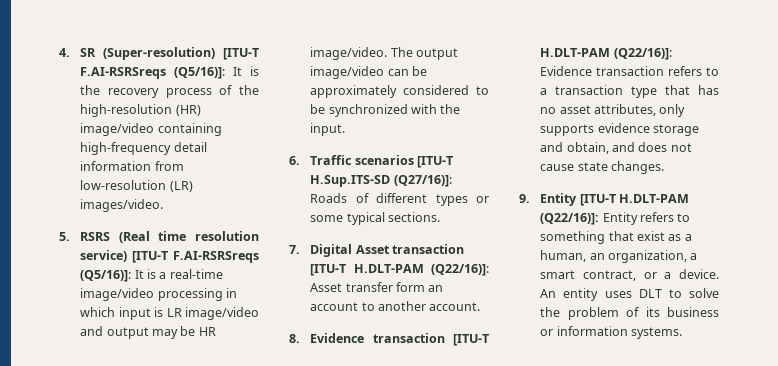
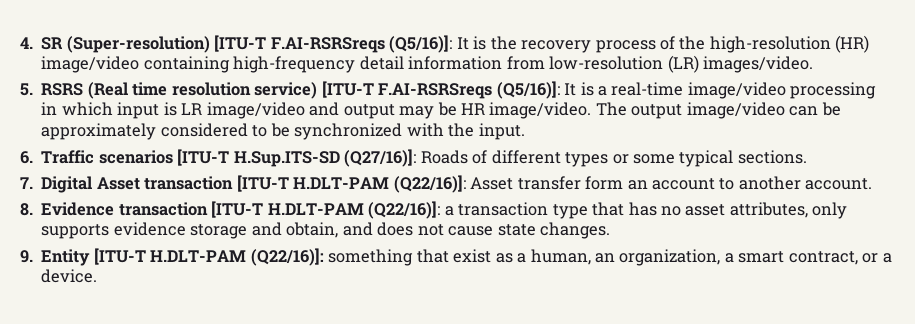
[540,66,719,76] Evidence transaction refers to -> (441, 210) none
[602,212,691,225] Entity refers to -> (324, 257) none
[540,288,719,301] [540,307,719,320] [540,326,682,339] An entity uses DLT to solve the problem of its business or information systems. -> (98, 276) none

